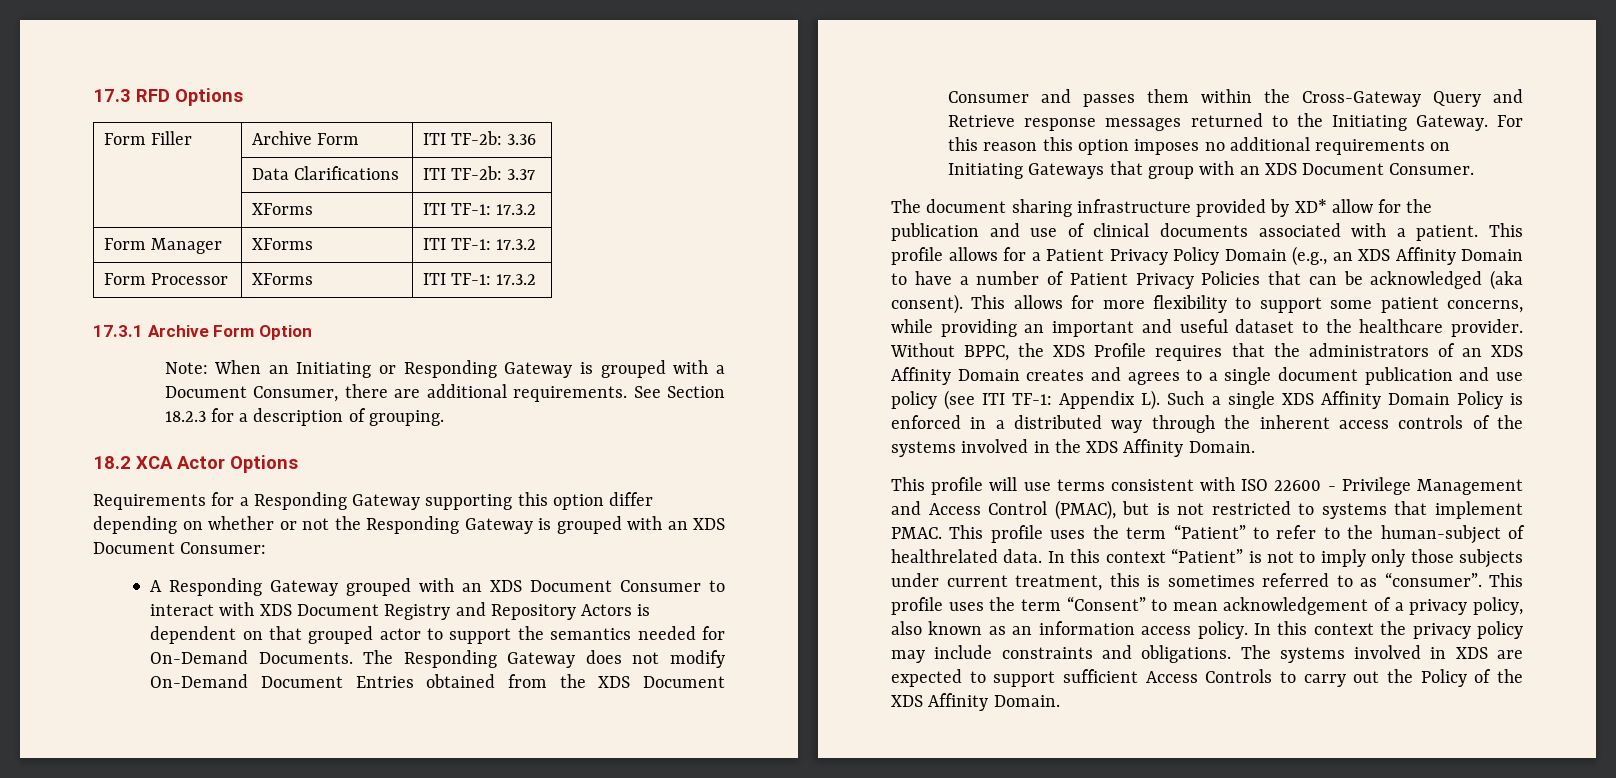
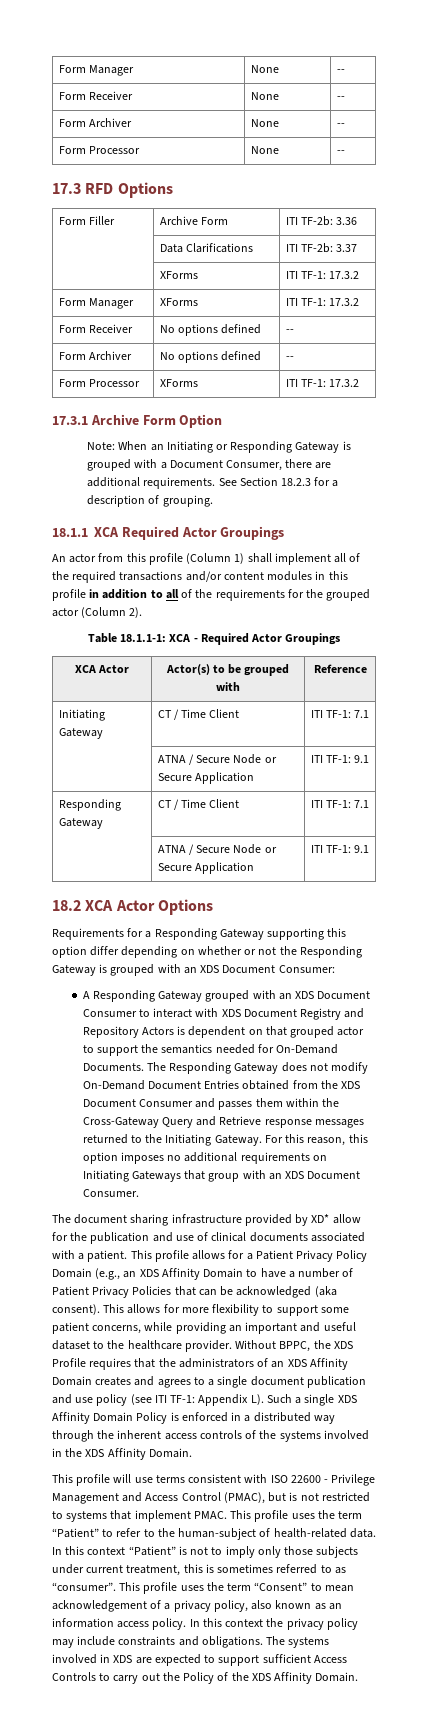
(93, 95) none -> [58,65,134,76] [250,65,279,73] [336,69,345,73] [58,91,133,100] [250,92,279,100] [336,96,345,100] [58,118,132,127] [250,119,279,127] [336,123,345,127] [58,146,140,154] [250,146,279,154] [336,150,345,154] Form Manager | None | -- // Form Receiver | None | -- // Form Archiver | None | -- // Form Processor | None | -- //
(537, 244) none -> [58,324,133,333] [159,324,262,336] [285,329,294,333] [58,351,132,360] [159,351,262,363] [285,356,294,360] // Form Receiver | No options defined | -- // Form Archiver | No options defined | --
(444, 418) none -> [52,526,285,540] [52,553,361,565] [52,571,348,583] [52,589,371,601] [52,607,143,618] [87,633,341,645] [74,665,130,673] [165,664,290,676] [216,682,240,691] [313,664,367,673] [58,709,105,721] [58,728,103,739] [157,709,240,720] [310,710,370,718] [157,754,277,765] [157,772,254,784] [310,755,370,763] [58,799,121,811] [58,818,103,829] [157,799,240,810] [310,800,370,808] [157,844,277,855] [157,862,254,874] [310,845,370,853] // 18.1.1 XCA Required Actor Groupings // An actor from this profile (Column 1) shall implement all of the required transactions and/or content modules in this profile in addition to all of the requirements for the grouped actor (Column 2). // Table 18.1.1-1: XCA - Required Actor Groupings // XCA Actor | Actor(s) to be grouped with | Reference // Initiating Gateway | CT / Time Client | ITI TF-1: 7.1 // | ATNA / Secure Node or Secure Application | ITI TF-1: 9.1 // Responding Gateway | CT / Time Client | ITI TF-1: 7.1 // | ATNA / Secure Node or Secure Application | ITI TF-1: 9.1
[983,142,1038,151] reason -> [307,1137,346,1146] reason,
[891,549,998,563] healthrelated -> [273,1528,347,1538] health-related

